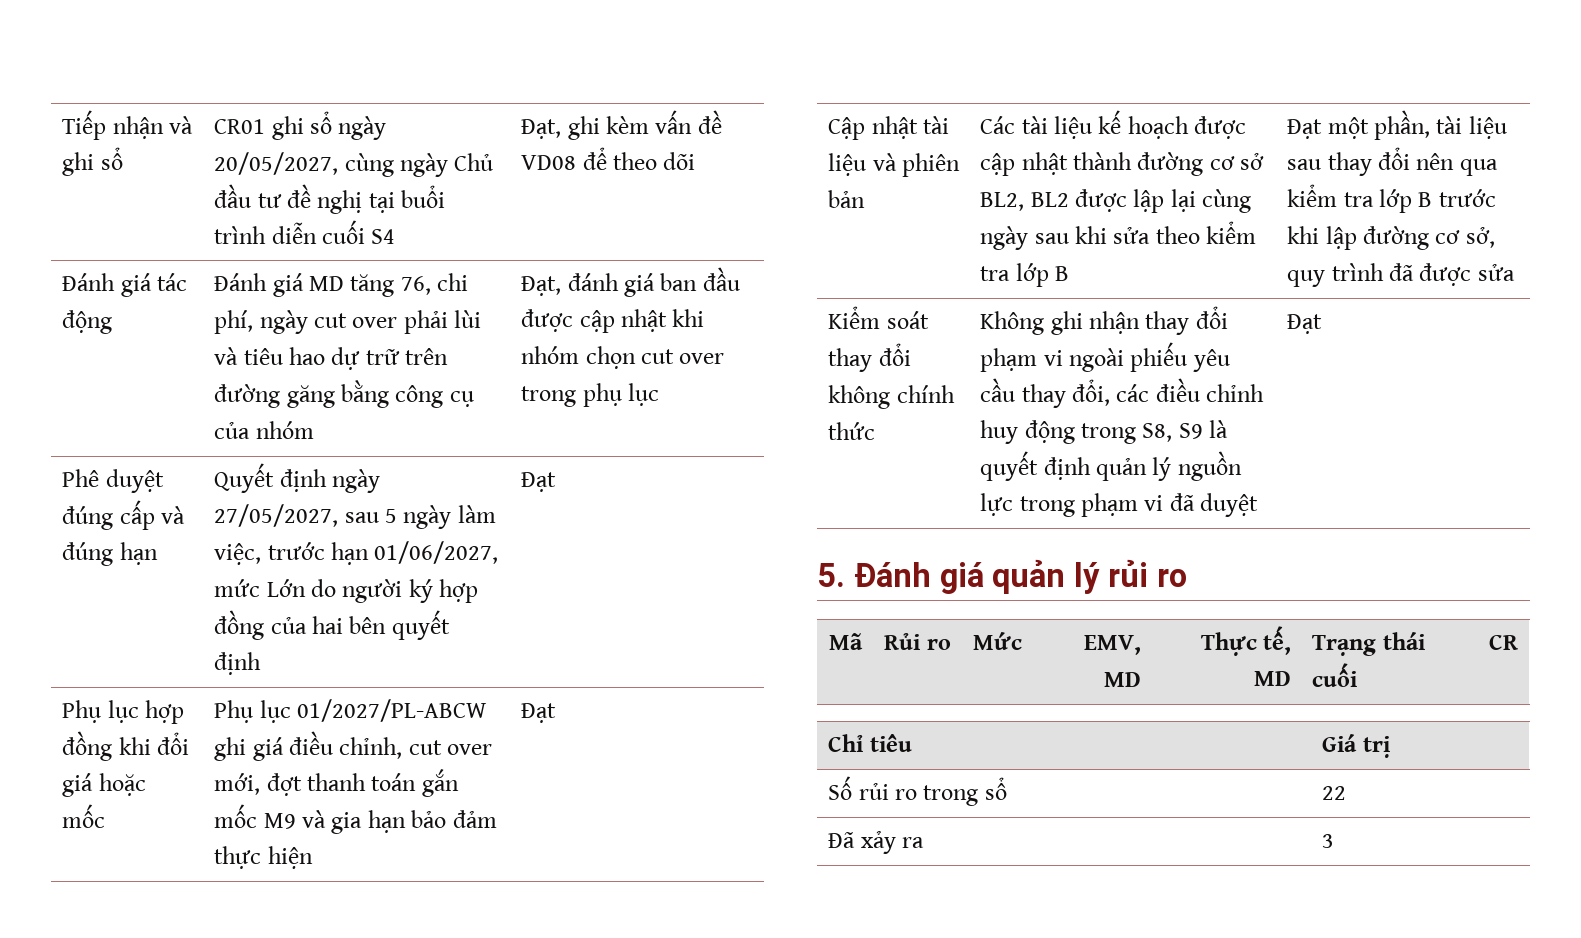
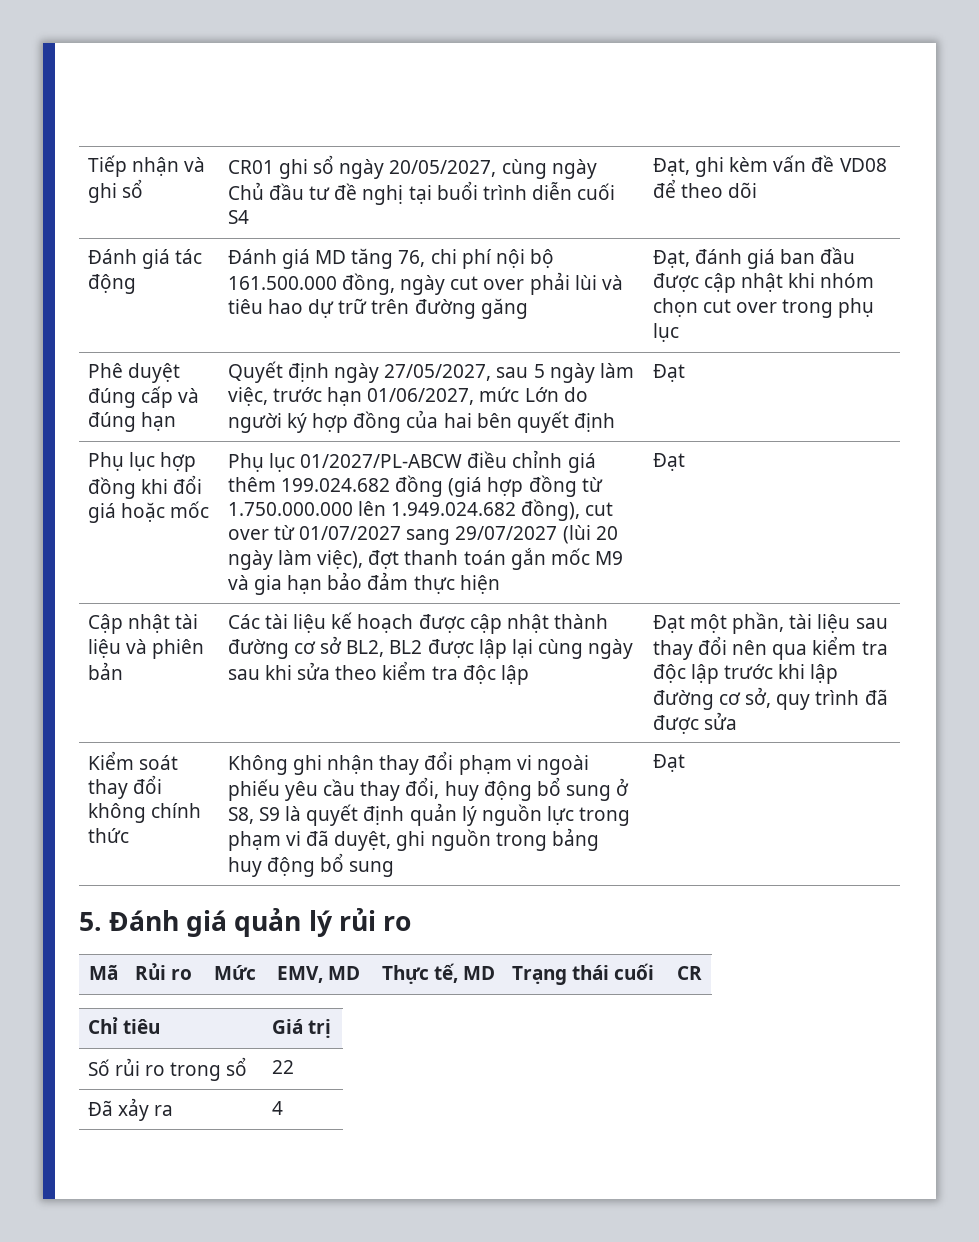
[214,310,254,334] phí, -> [461,249,554,269] [227,273,396,295] phí nội bộ 161.500.000 đồng,
[340,380,474,408] [214,421,314,439] bằng công cụ của nhóm -> (528, 308) none
[214,731,493,761] [214,773,261,795] ghi giá điều chỉnh, cut over mới, -> [467,450,596,473] [227,475,603,497] [227,499,614,521] [227,525,618,545] [227,550,364,570] điều chỉnh giá thêm 199.024.682 đồng (giá hợp đồng từ 1.750.000.000 lên 1.949.024.682 đồng), cut over từ 01/07/2027 sang 29/07/2027 (lùi 20 ngày làm việc),
[1015,263,1069,287] lớp B -> [462,665,529,685] độc lập
[1378,189,1433,213] lớp B -> [652,664,720,684] độc lập
[1116,378,1265,402] [980,420,1136,444] các điều chỉnh huy động trong -> [444,777,630,801] huy động bổ sung ở
[1200,493,1259,517] duyệt -> [334,828,599,851] [227,853,395,877] duyệt, ghi nguồn trong bảng huy động bổ sung
[1322,834,1335,848] 3 -> [271,1101,283,1115] 4

